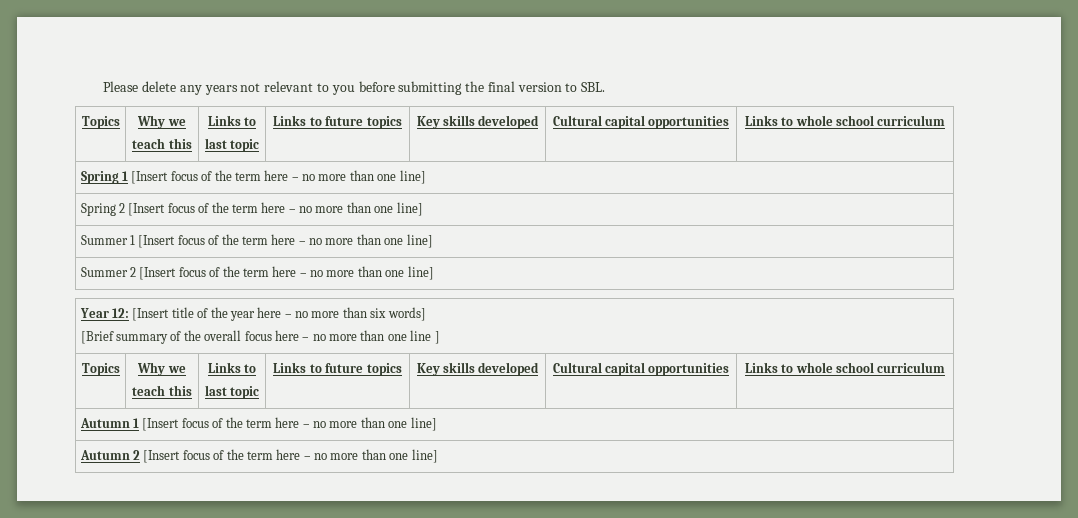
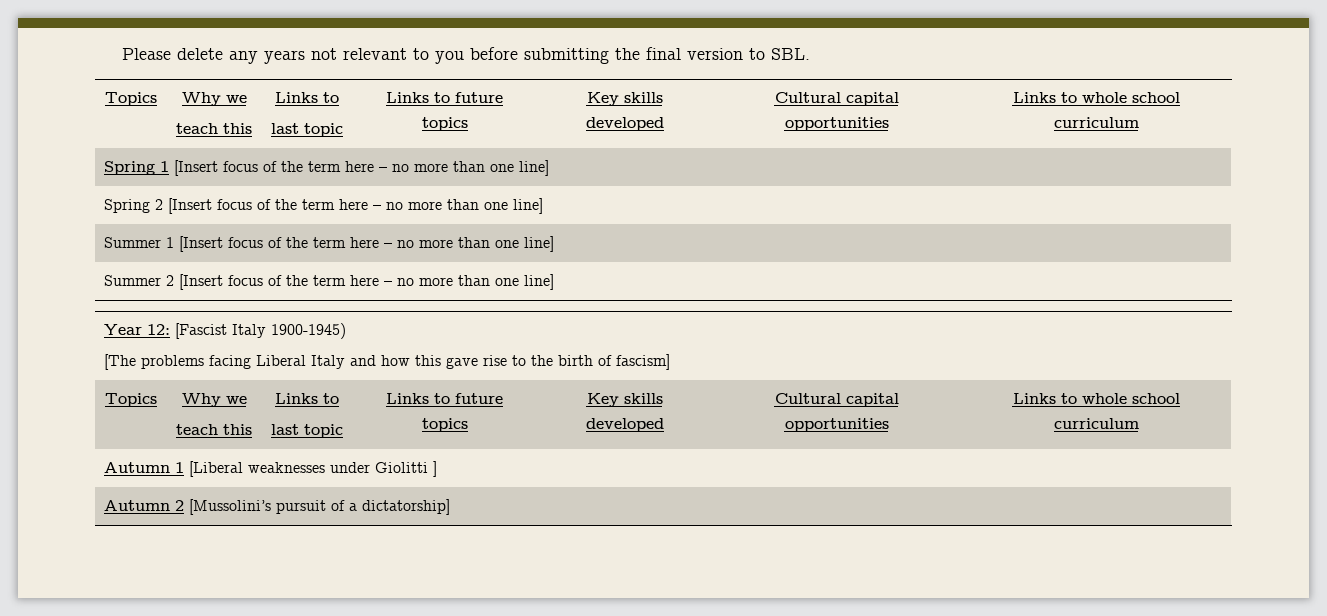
[132,307,426,321] [80,330,440,344] [Insert title of the year here – no more than six words] // [Brief summary of the overall focus here – no more than one line ] -> [175,323,347,339] [104,354,671,370] [Fascist Italy 1900-1945) // [The problems facing Liberal Italy and how this gave rise to the birth of fascism]
[142,417,437,431] [79,449,438,463] [Insert focus of the term here – no more than one line] // Autumn 2 [Insert focus of the term here – no more than one line] -> [189,461,438,477] [104,499,451,515] [Liberal weaknesses under Giolitti ] // Autumn 2 [Mussolini’s pursuit of a dictatorship]

